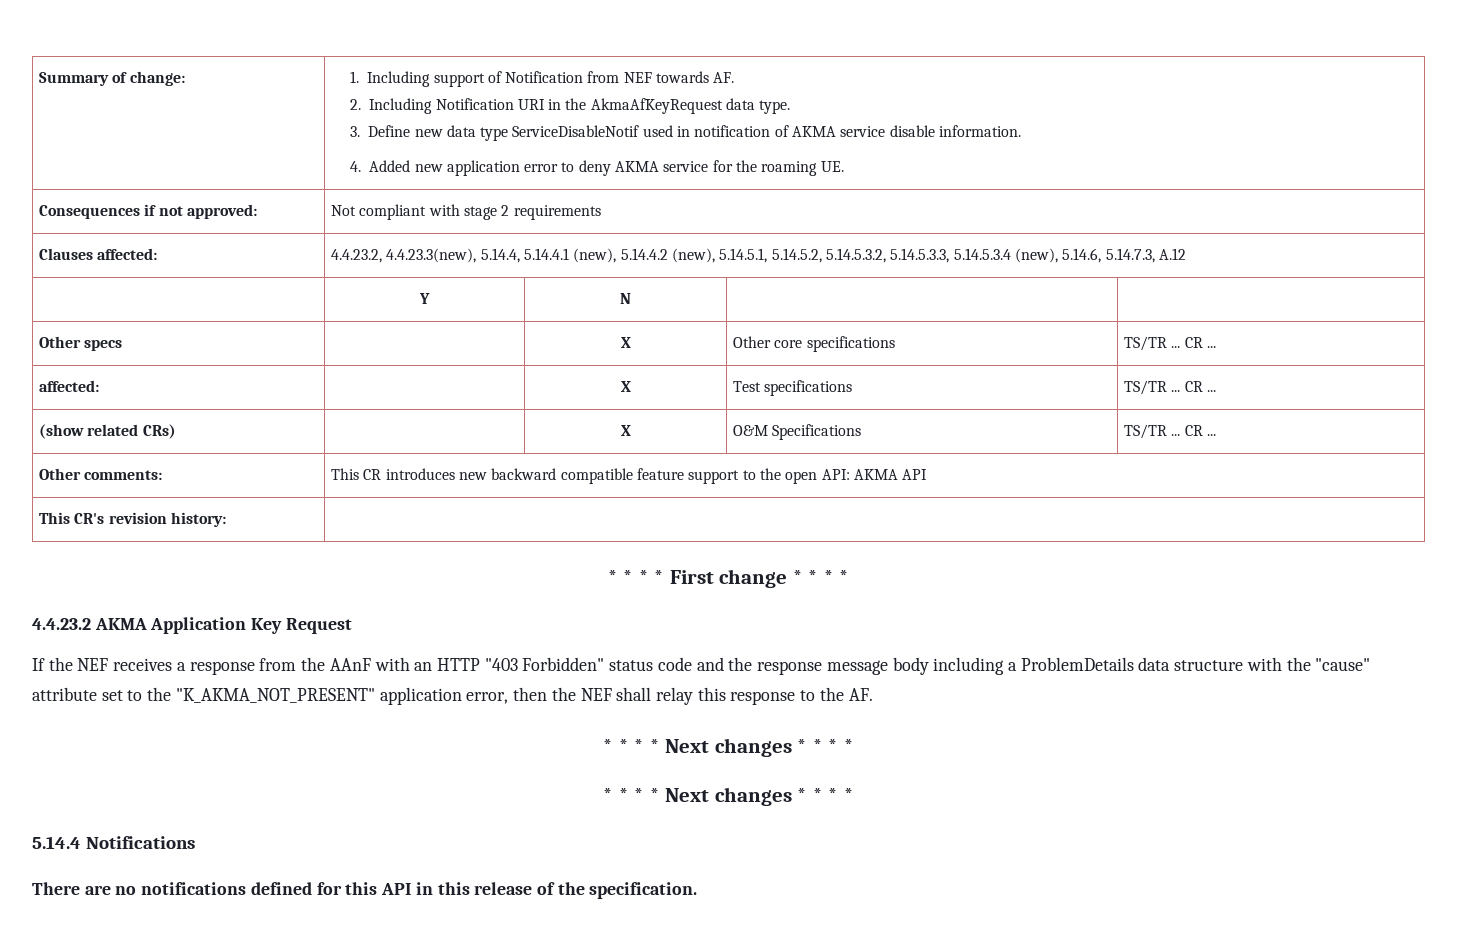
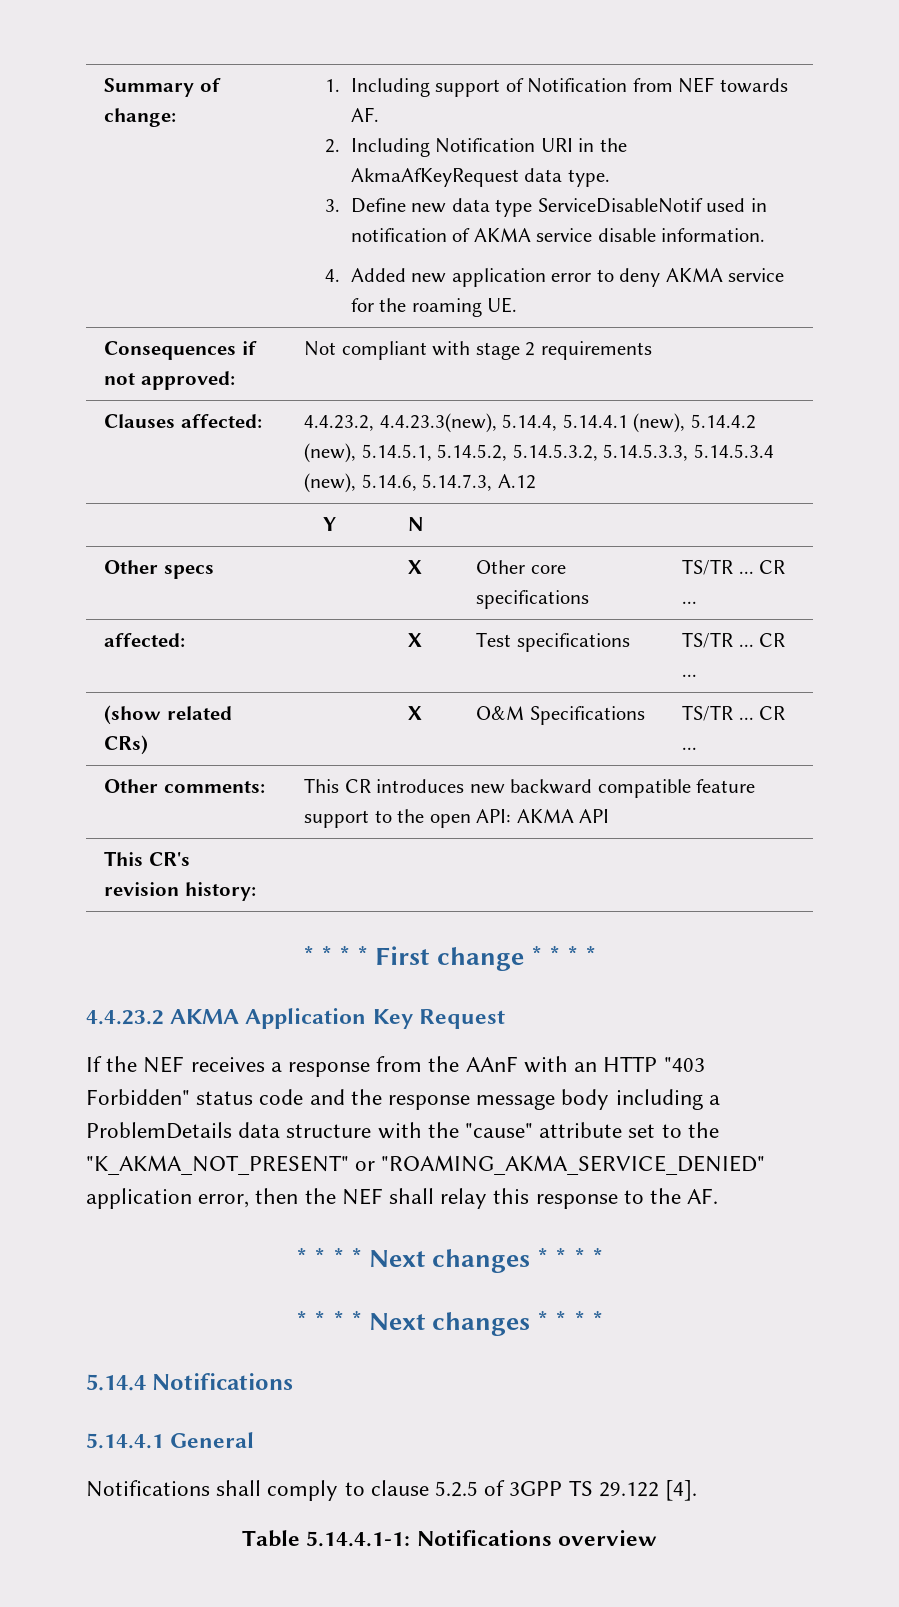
(375, 695) none -> [355,1155,766,1175] or "ROAMING_AKMA_SERVICE_DENIED"
[32,882,698,899] There are no notifications defined for this API in this release of the specification. -> [86,1432,255,1449] [86,1480,698,1501] [242,1530,657,1547] 5.14.4.1 General // Notifications shall comply to clause 5.2.5 of 3GPP TS 29.122 [4]. // Table 5.14.4.1-1: Notifications overview

